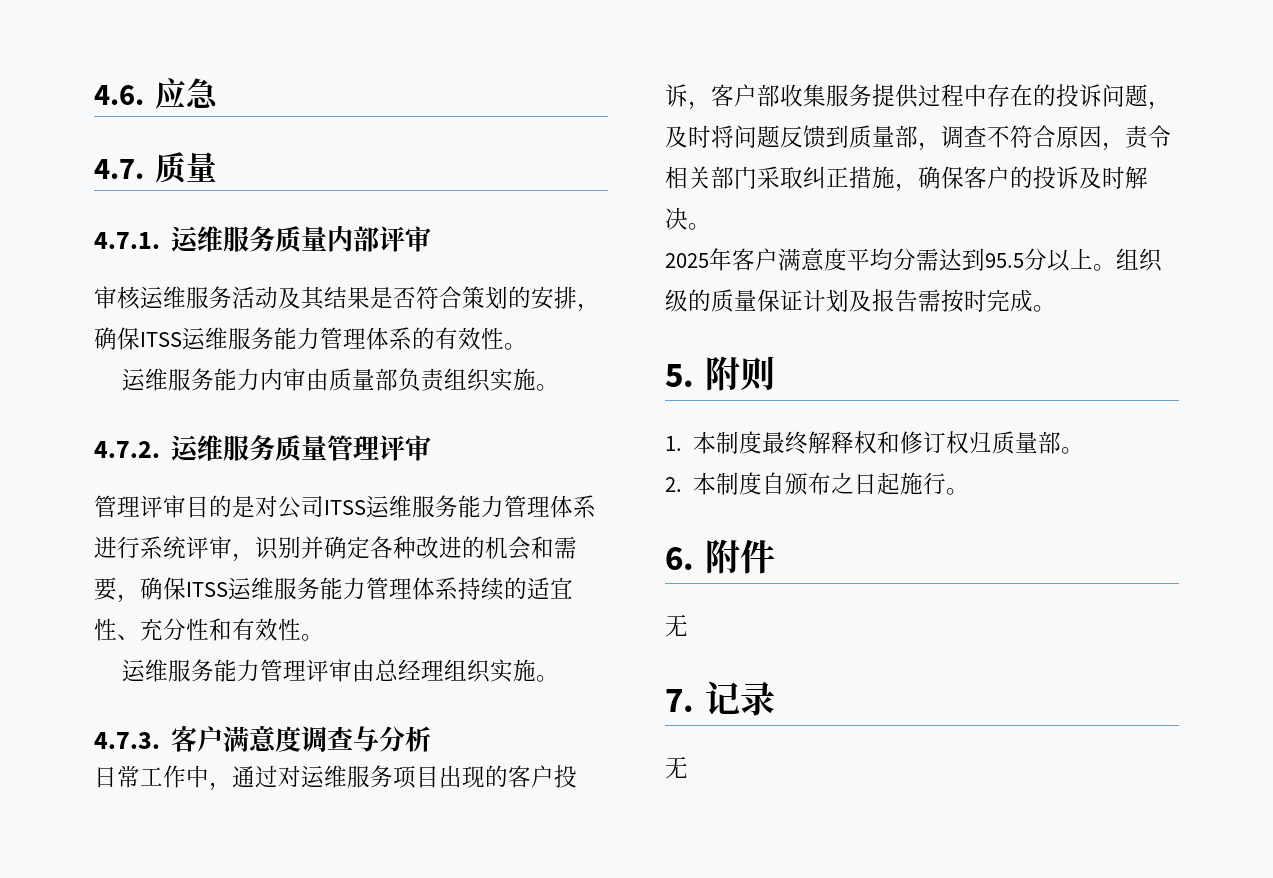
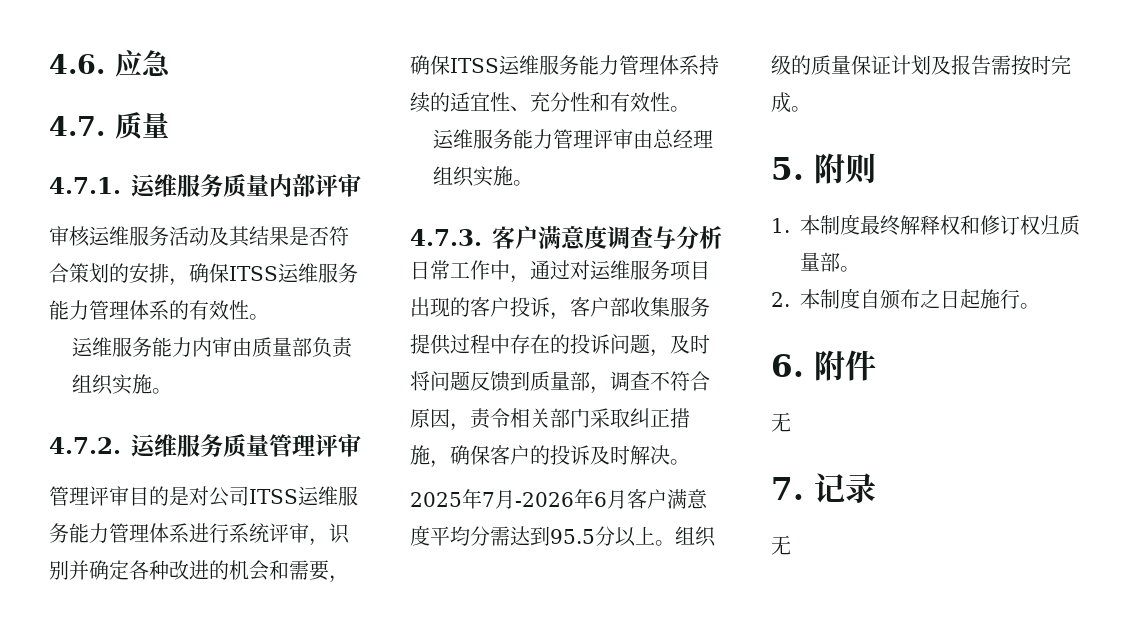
(732, 259) none -> [482,489,627,509] 7月-2026年6月

